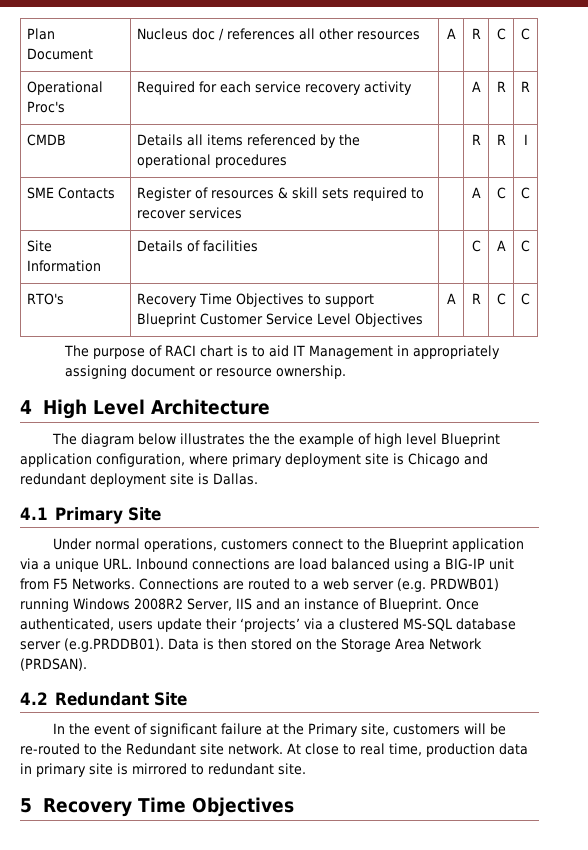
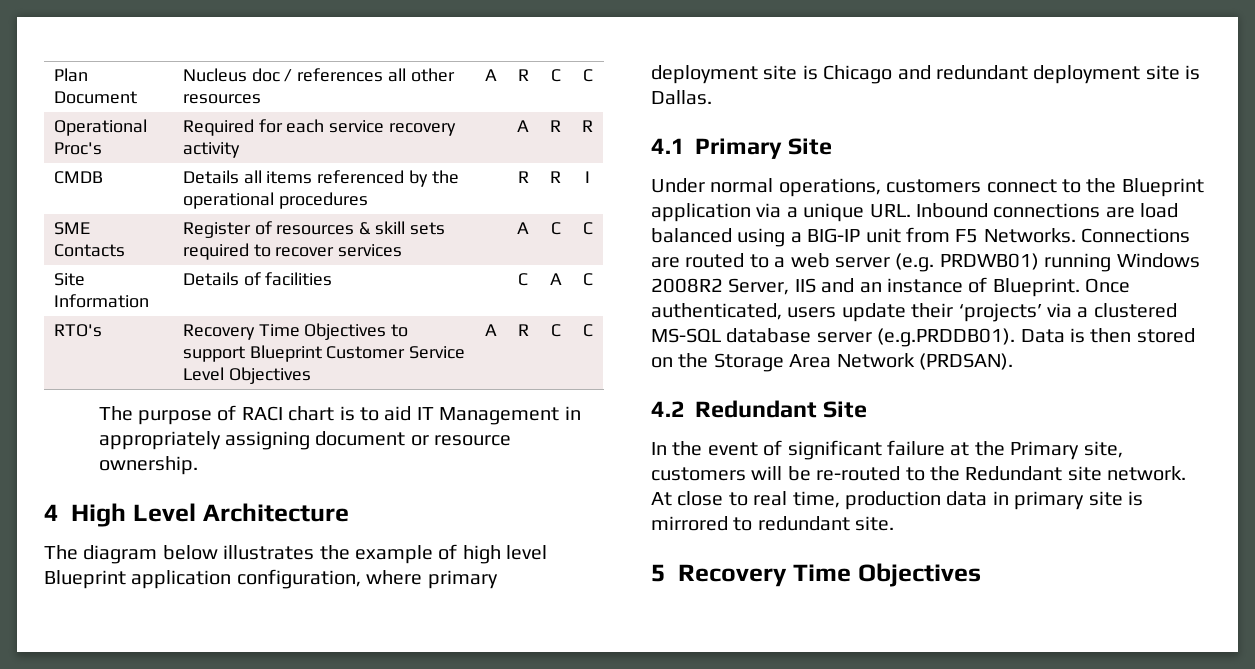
[274,433,296,445] the -> (350, 552) none

